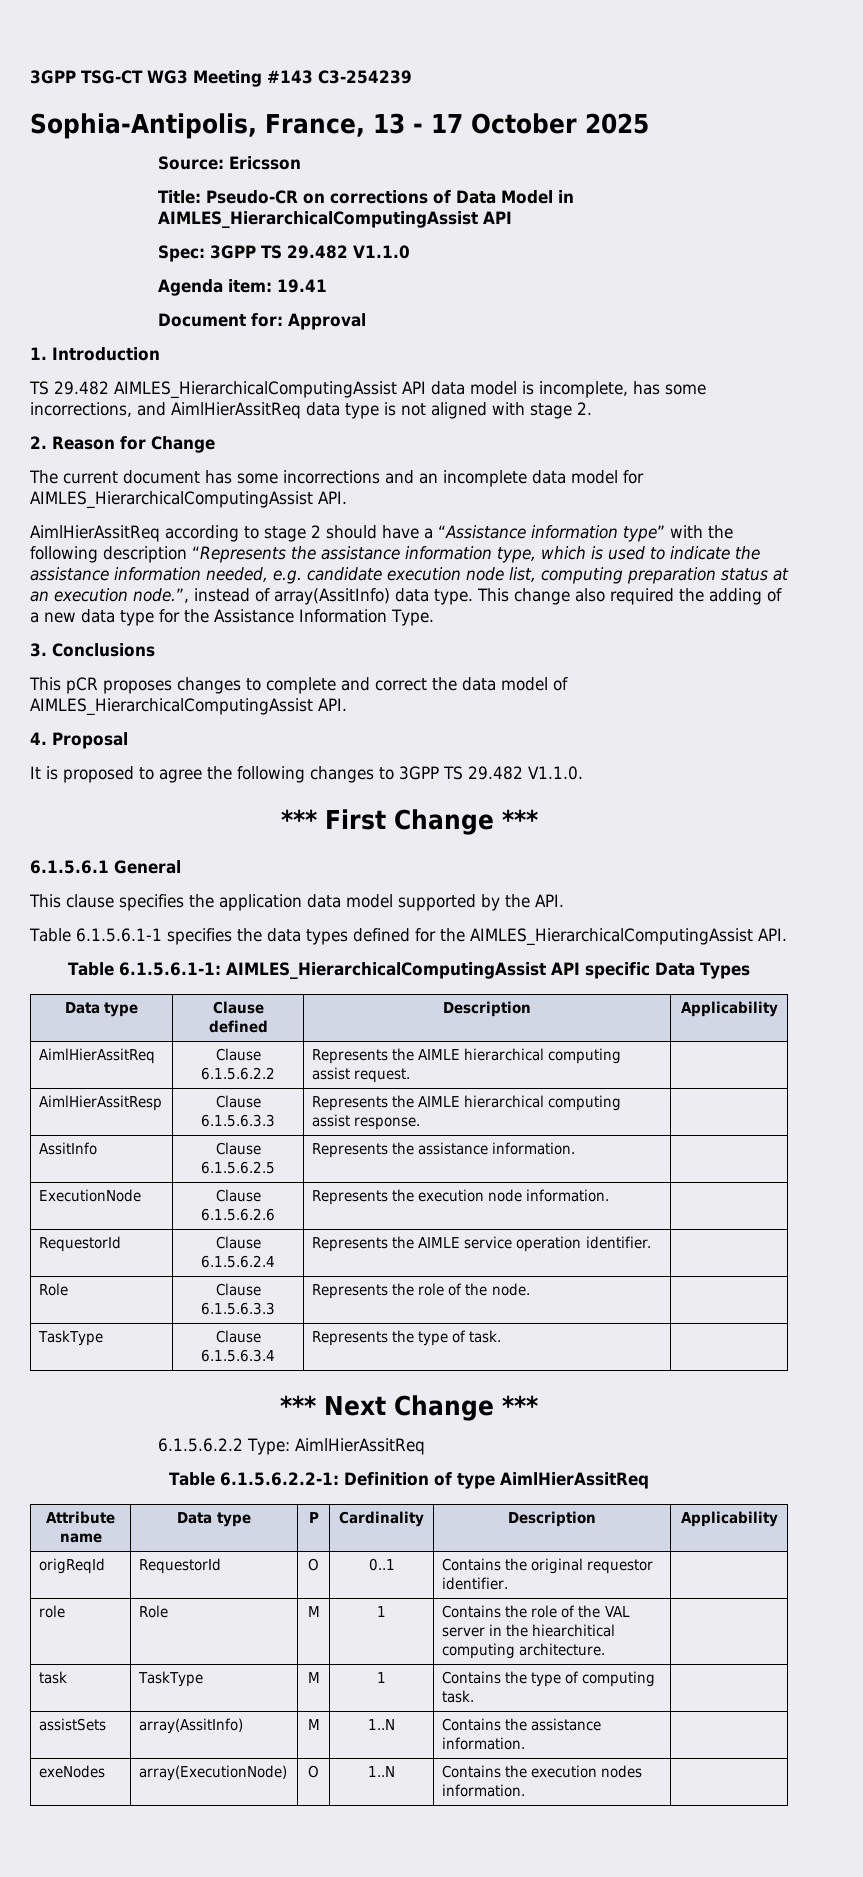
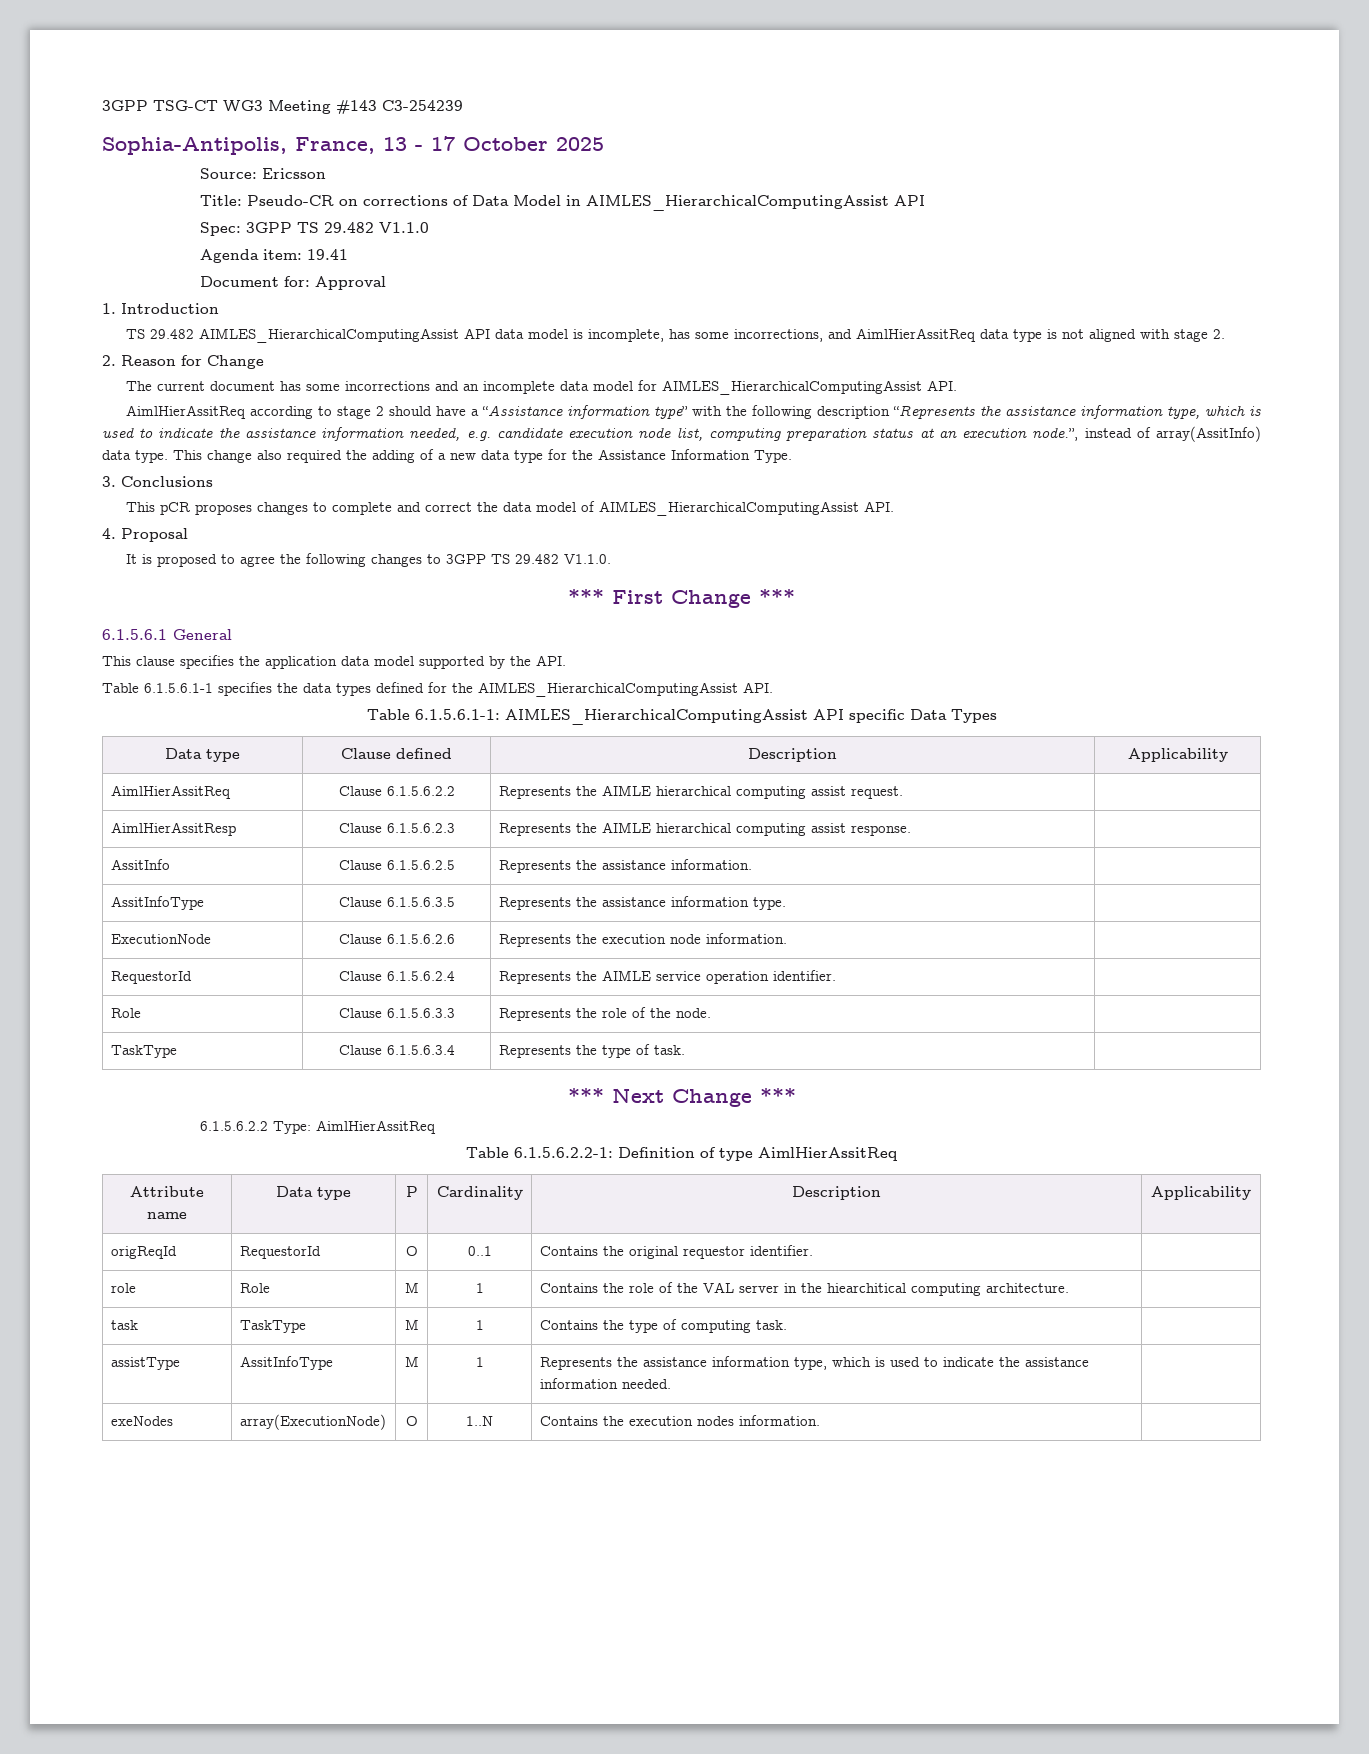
[201,1114,275,1127] 6.1.5.6.3.3 -> [386,823,455,833] 6.1.5.6.2.3
(576, 1148) none -> [110,896,204,910] [338,897,455,907] [498,896,786,910] // AssitInfoType | Clause 6.1.5.6.3.5 | Represents the assistance information type. |
[39,1718,107,1731] [139,1718,244,1734] [307,1719,320,1730] [368,1719,395,1730] [442,1718,602,1731] [442,1737,526,1750] assistSets | array(AssitInfo) | M | 1..N | Contains the assistance information. -> [110,1357,180,1370] [239,1356,333,1370] [404,1356,419,1367] [475,1357,484,1367] [539,1356,1089,1370] [539,1378,671,1389] assistType | AssitInfoType | M | 1 | Represents the assistance information type, which is used to indicate the assistance information needed.

